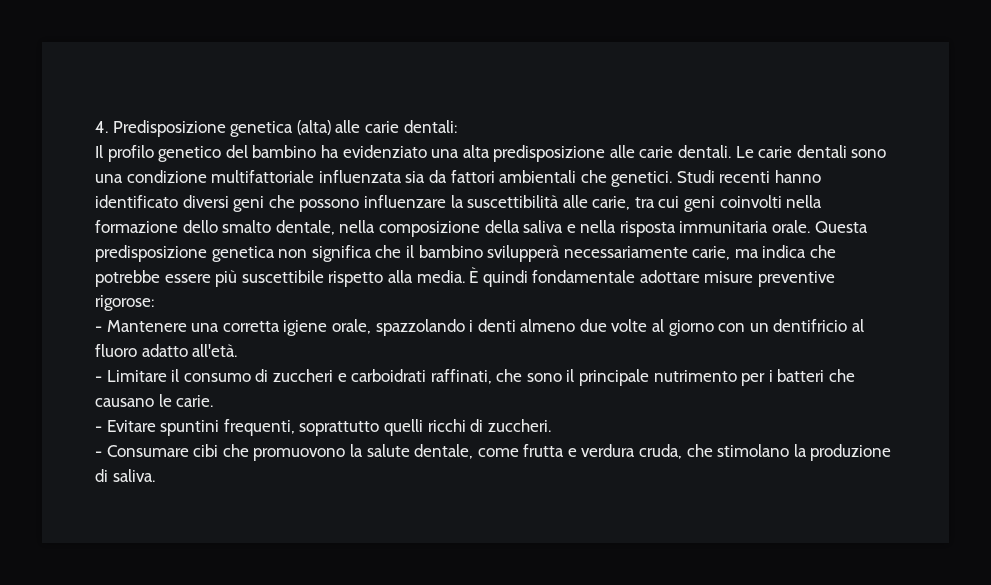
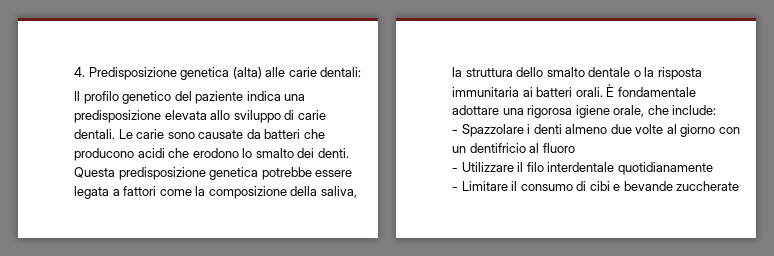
[252,145,887,162] [95,170,822,187] [95,195,823,212] [95,220,868,237] [95,245,837,262] [95,267,836,287] [95,295,154,311] [95,319,465,336] bambino ha evidenziato una alta predisposizione alle carie dentali. Le carie dentali sono una condizione multifattoriale influenzata sia da fattori ambientali che genetici. Studi recenti hanno identificato diversi geni che possono influenzare la suscettibilità alle carie, tra cui geni coinvolti nella formazione dello smalto dentale, nella composizione della saliva e nella risposta immunitaria orale. Questa predisposizione genetica non significa che il bambino svilupperà necessariamente carie, ma indica che potrebbe essere più suscettibile rispetto alla media. È quindi fondamentale adottare misure preventive rigorose: // - Mantenere una corretta igiene orale, spazzolando -> [195,91,306,104] [74,110,326,123] [74,129,325,139] [74,148,349,161] [74,167,353,180] [74,186,357,199] [452,67,702,80] [452,84,696,97] [452,105,717,118] [452,124,524,137] paziente indica una predisposizione elevata allo sviluppo di carie dentali. Le carie sono causate da batteri che producono acidi che erodono lo smalto dei denti. Questa predisposizione genetica potrebbe essere legata a fattori come la composizione della saliva, la struttura dello smalto dentale o la risposta immunitaria ai batteri orali. È fondamentale adottare una rigorosa igiene orale, che include: // - Spazzolare
[141,344,238,357] adatto all'età. -> [452,162,713,175] // - Utilizzare il filo interdentale quotidianamente
[272,369,856,386] [95,394,214,407] [95,419,551,436] [95,444,892,461] [95,469,155,482] zuccheri e carboidrati raffinati, che sono il principale nutrimento per i batteri che causano le carie. // - Evitare spuntini frequenti, soprattutto quelli ricchi di zuccheri. // - Consumare cibi che promuovono la salute dentale, come frutta e verdura cruda, che stimolano la produzione di saliva. -> [589,181,740,191] cibi e bevande zuccherate

